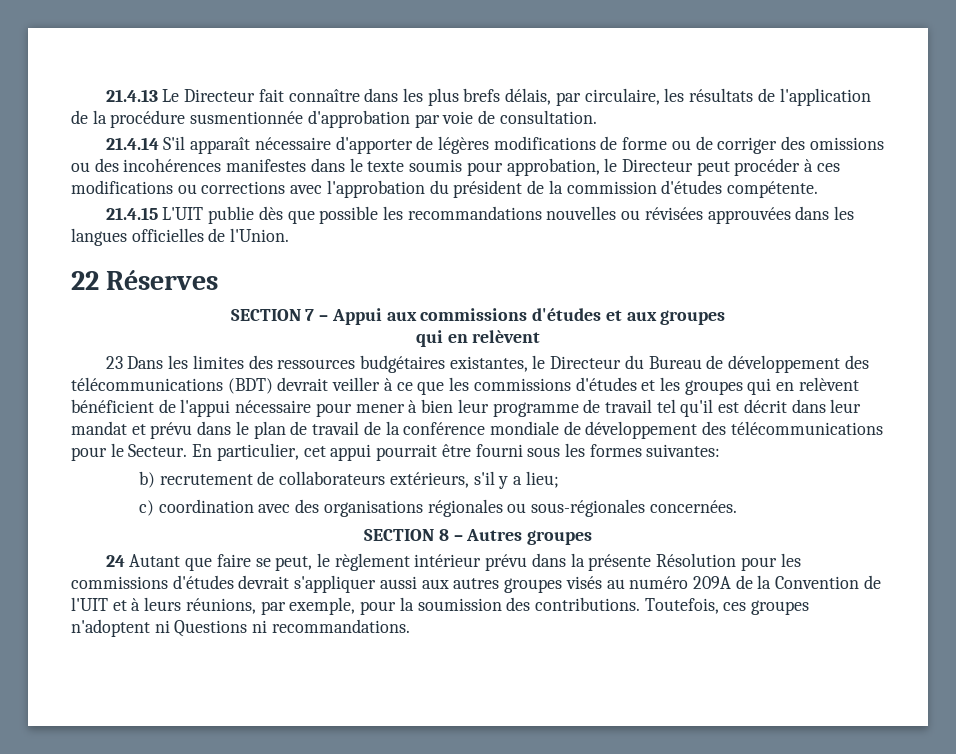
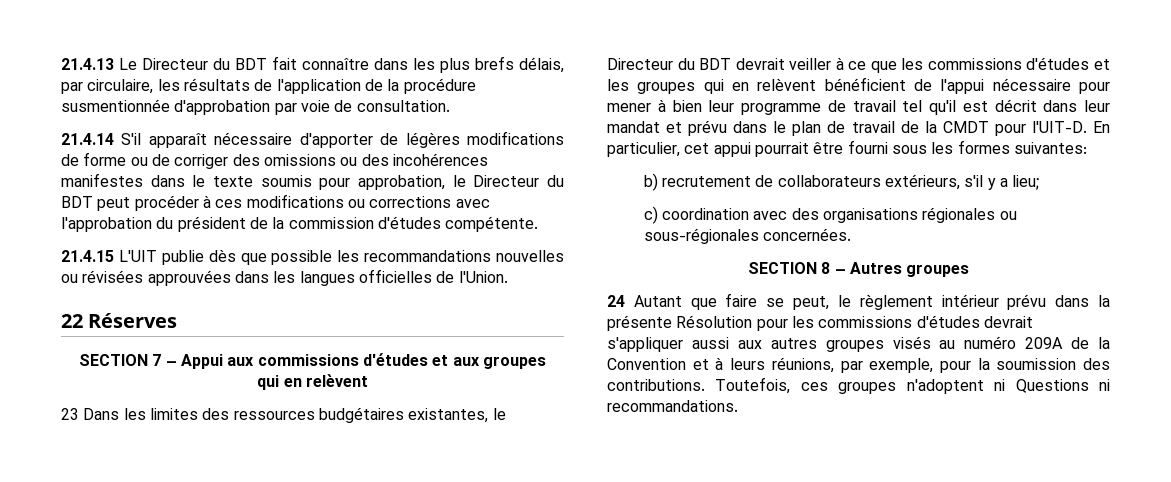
(256, 95) none -> [213,58,267,70] du BDT
(693, 165) none -> [547,175,564,187] [61,196,93,208] du BDT
[648,355,869,373] [71,377,273,394] Bureau de développement des télécommunications (BDT) -> [699,58,732,70] BDT
[403,421,883,439] [71,443,188,461] conférence mondiale de développement des télécommunications pour le Secteur. -> [942,121,1087,136] CMDT pour l'UIT-D.
[863,575,881,589] [71,597,108,611] de l'UIT -> (686, 364) none

